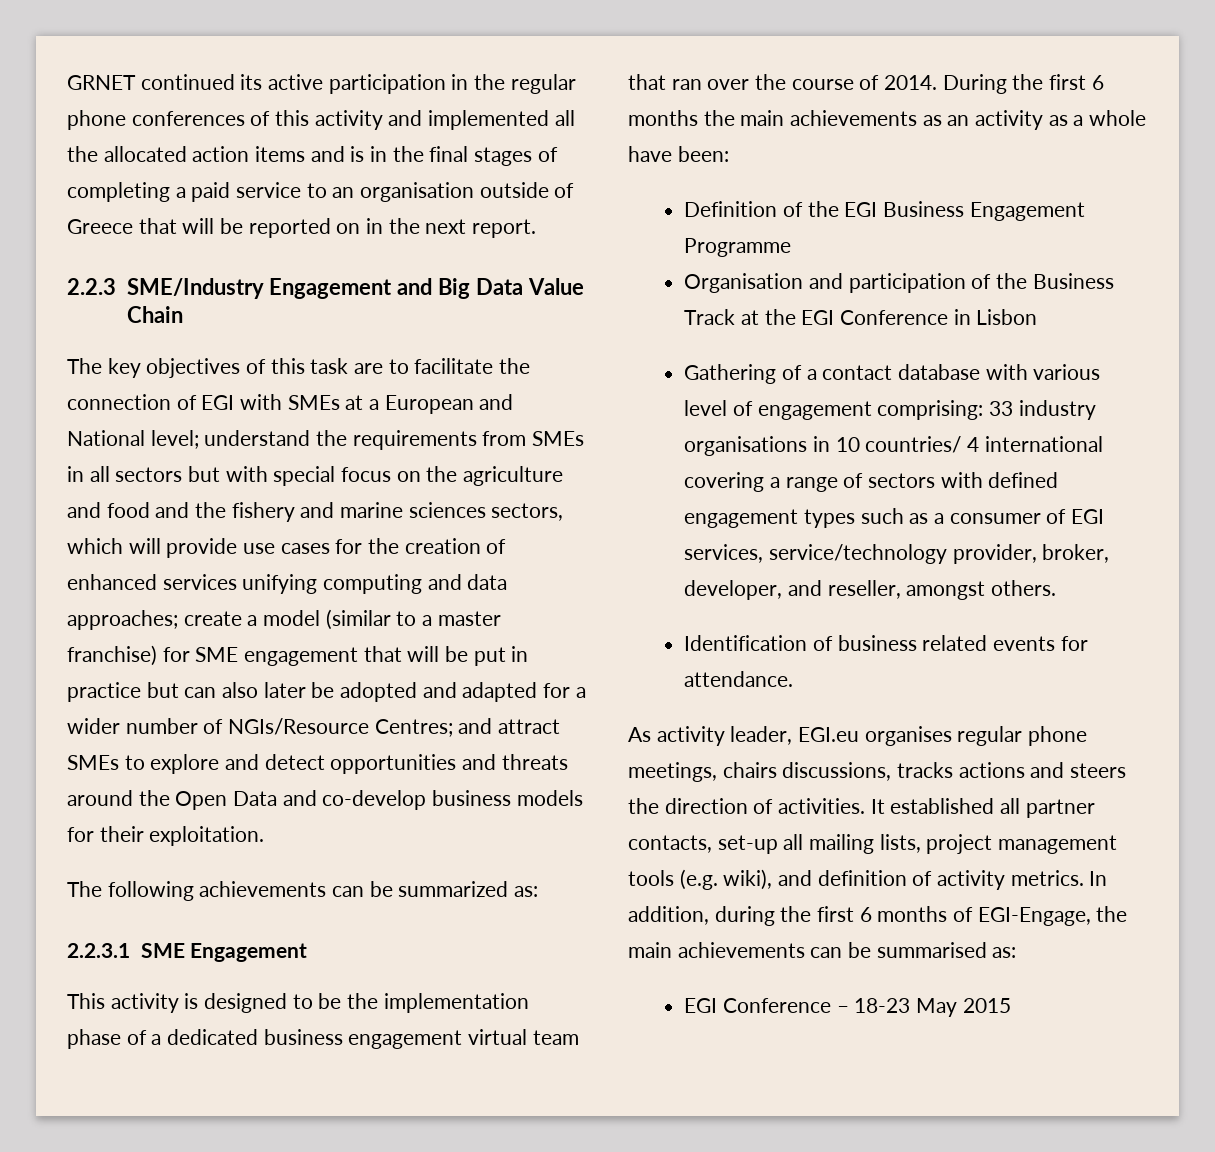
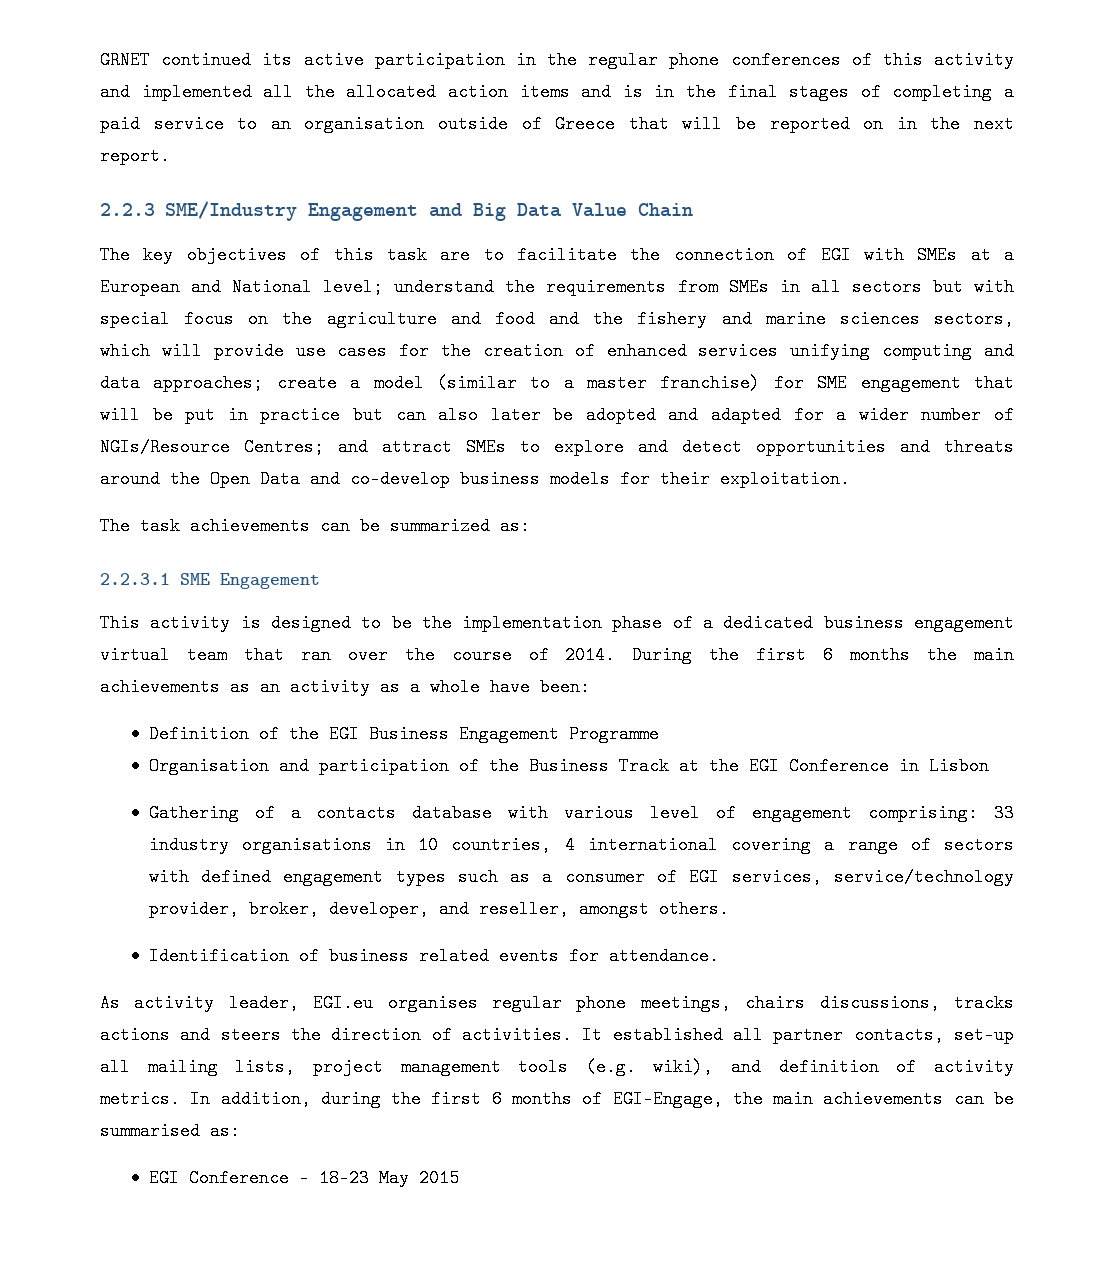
[107,881,194,901] following -> [140,517,180,535] task
[822,365,893,380] contact -> [316,804,397,822] contacts
[865,436,962,453] countries/ -> [451,836,552,854] countries,

